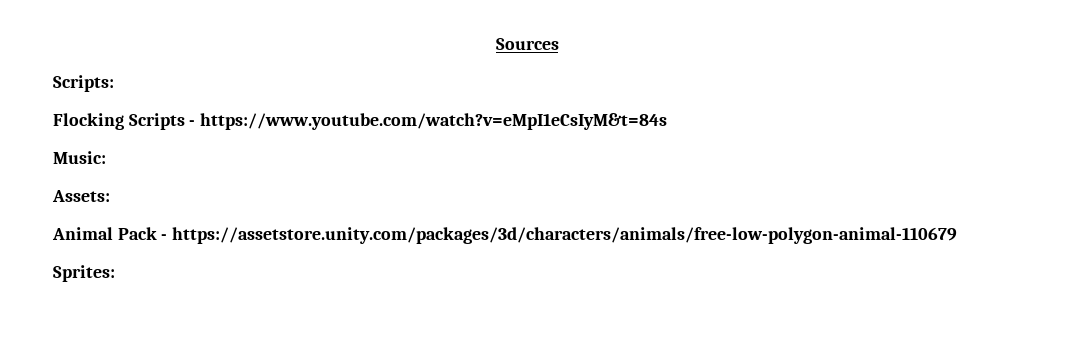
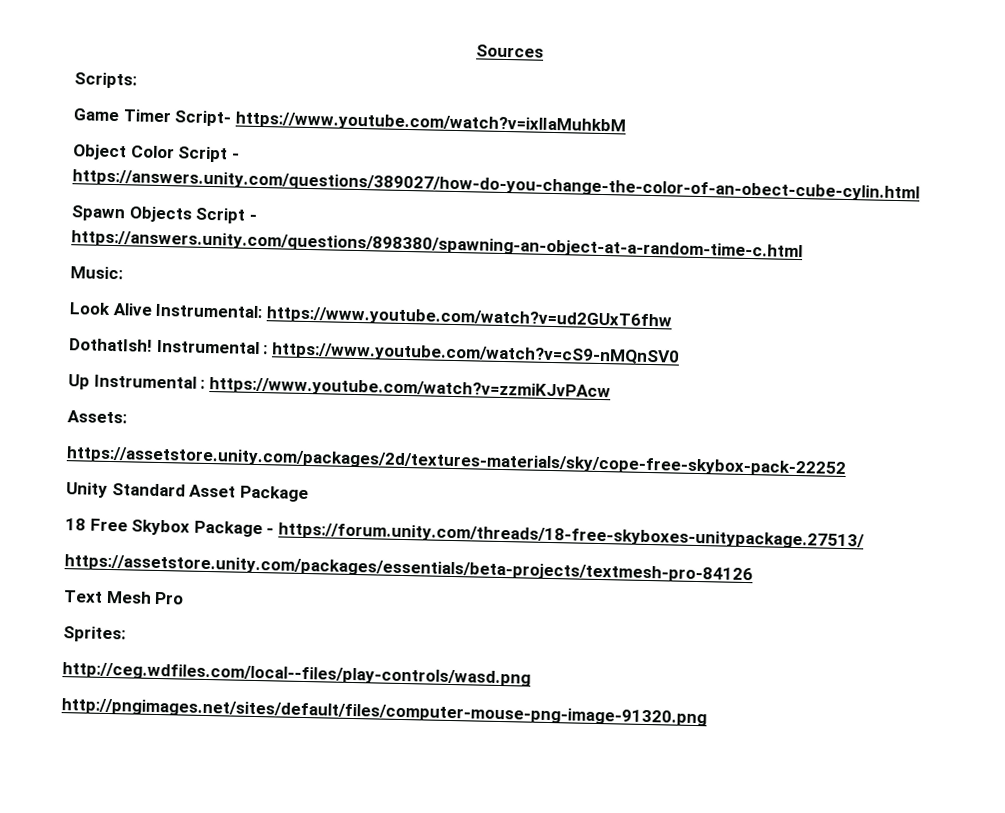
[53,113,668,130] [53,151,106,164] [52,190,110,202] [52,227,958,244] Flocking Scripts - https://www.youtube.com/watch?v=eMpI1eCsIyM&t=84s // Music: // Assets: // Animal Pack - https://assetstore.unity.com/packages/3d/characters/animals/free-low-polygon-animal-110679 -> [73,108,626,135] [72,144,240,163] [72,169,920,202] [71,205,257,224] [71,230,803,261] [70,266,123,280] [69,302,672,330] [69,338,680,366] [68,374,611,401] [67,410,127,424] [66,446,846,478] [66,482,309,503] [65,518,865,550] [64,554,753,584] [63,590,185,605] Game Timer Script- https://www.youtube.com/watch?v=ixlIaMuhkbM // Object Color Script - https://answers.unity.com/questions/389027/how-do-you-change-the-color-of-an-obect-cube-cylin.html // Spawn Objects Script - https://answers.unity.com/questions/898380/spawning-an-object-at-a-random-time-c.html // Music: // Look Alive Instrumental: https://www.youtube.com/watch?v=ud2GUxT6fhw // DothatIsh! Instrumental : https://www.youtube.com/watch?v=cS9-nMQnSV0 // Up Instrumental : https://www.youtube.com/watch?v=zzmiKJvPAcw // Assets: // https://assetstore.unity.com/packages/2d/textures-materials/sky/cope-free-skybox-pack-22252 // Unity Standard Asset Package // 18 Free Skybox Package - https://forum.unity.com/threads/18-free-skyboxes-unitypackage.27513/ // https://assetstore.unity.com/packages/essentials/beta-projects/textmesh-pro-84126 // Text Mesh Pro
(115, 273) none -> [62,662,531,687] [61,698,707,727] // http://ceg.wdfiles.com/local--files/play-controls/wasd.png // http://pngimages.net/sites/default/files/computer-mouse-png-image-91320.png

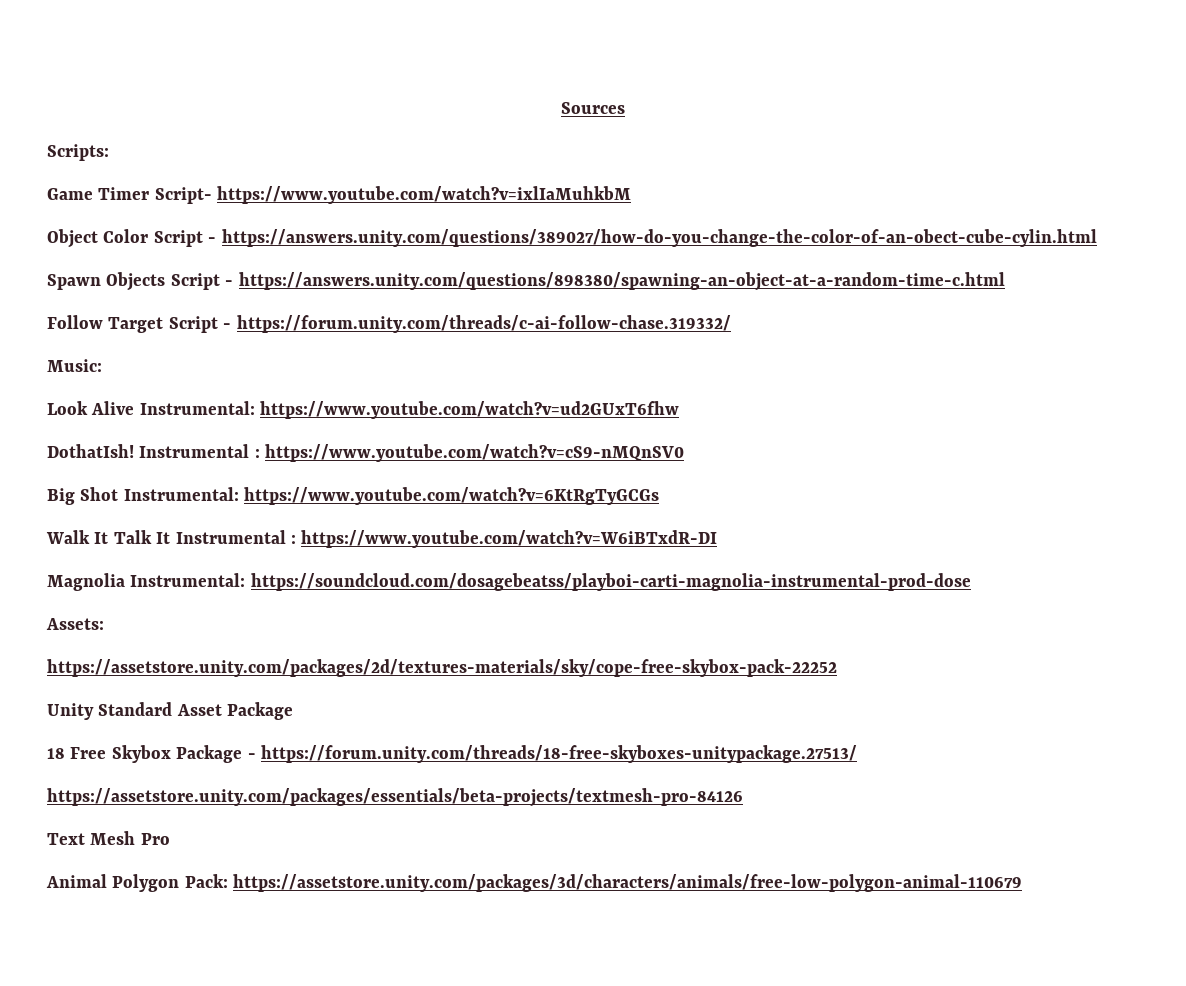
(803, 245) none -> [47,315,731,333] // Follow Target Script - https://forum.unity.com/threads/c-ai-follow-chase.319332/
[68,374,611,401] Up Instrumental : https://www.youtube.com/watch?v=zzmiKJvPAcw -> [47,487,660,505] [46,530,718,548] [47,573,971,591] Big Shot Instrumental: https://www.youtube.com/watch?v=6KtRgTyGCGs // Walk It Talk It Instrumental : https://www.youtube.com/watch?v=W6iBTxdR-DI // Magnolia Instrumental: https://soundcloud.com/dosagebeatss/playboi-carti-magnolia-instrumental-prod-dose
[63,626,126,643] [62,662,531,687] [61,698,707,727] Sprites: // http://ceg.wdfiles.com/local--files/play-controls/wasd.png // http://pngimages.net/sites/default/files/computer-mouse-png-image-91320.png -> [46,874,1023,892] Animal Polygon Pack: https://assetstore.unity.com/packages/3d/characters/animals/free-low-polygon-animal-110679

